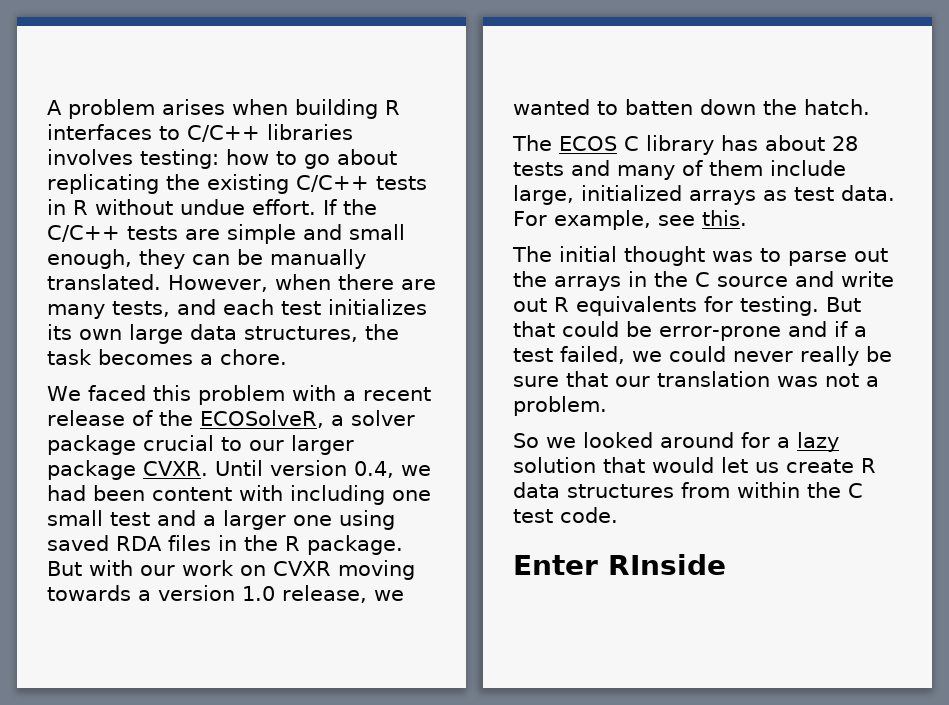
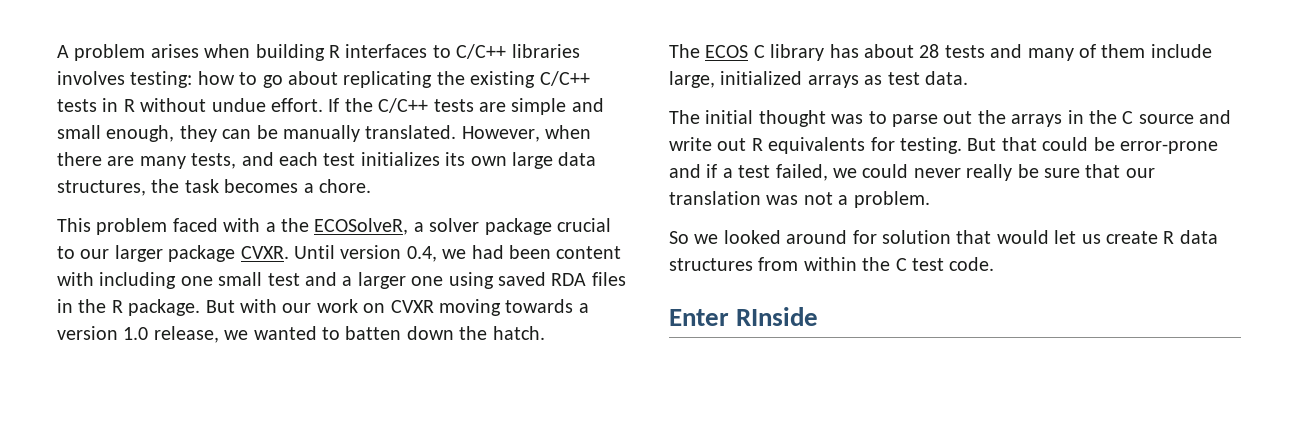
[47,385,431,405] [47,410,153,426] We faced this problem with a recent release of -> [57,218,276,235] This problem faced with a
[513,210,747,230] For example, see this. -> (968, 78) none
[776,432,839,452] a lazy -> (877, 237) none

